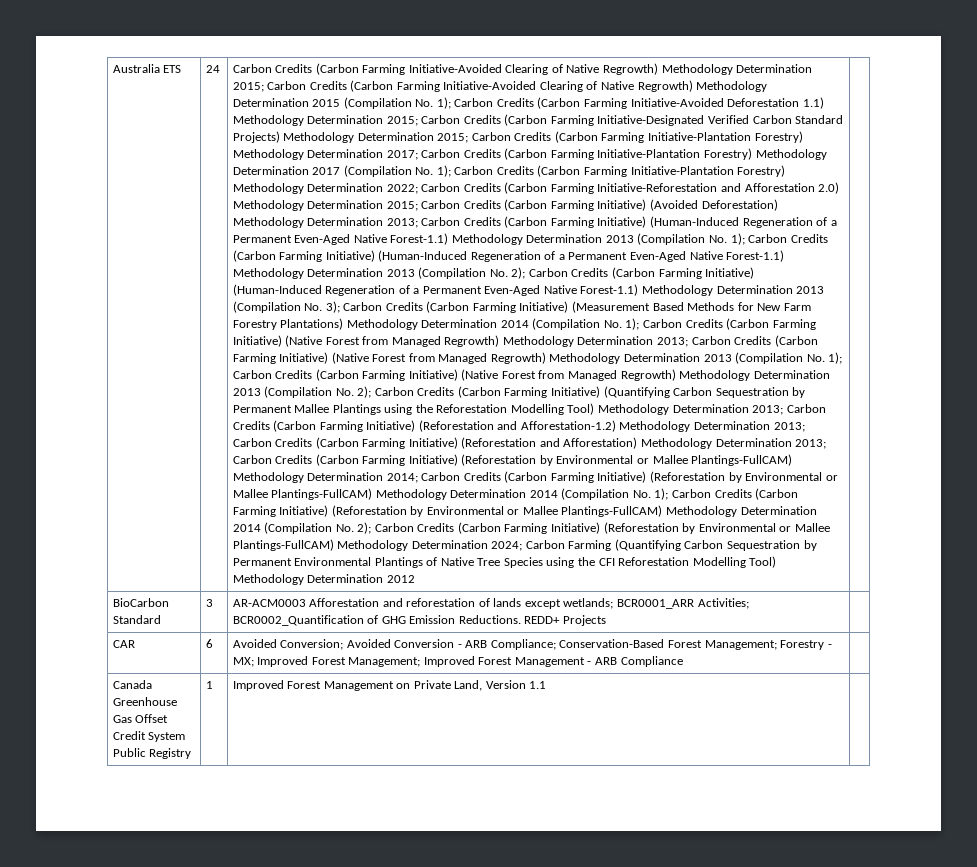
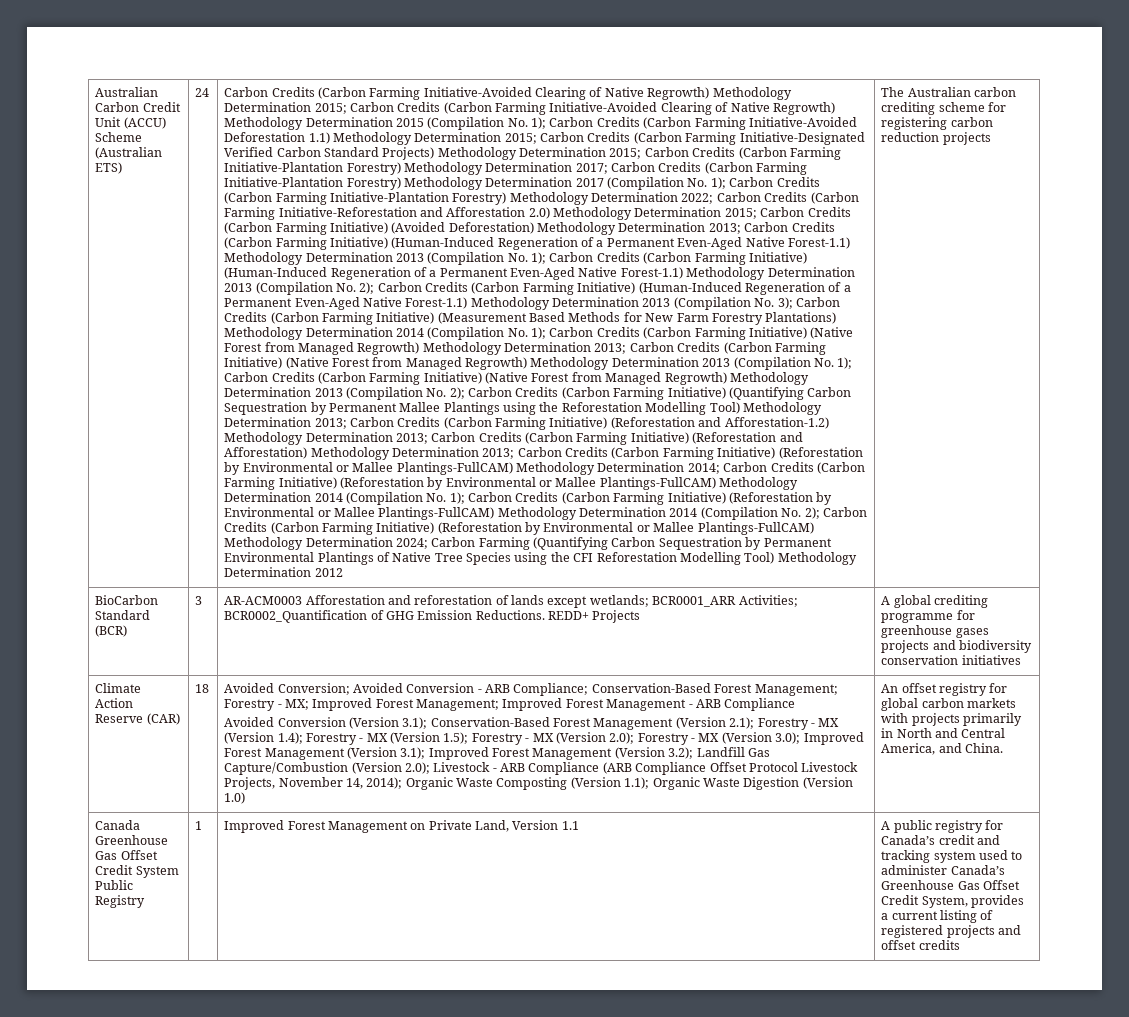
[112,64,182,73] Australia ETS -> [95,87,159,97] [95,102,181,112] [95,117,166,129] [95,132,143,142] [95,147,163,159] [95,162,123,174] Australian Carbon Credit Unit (ACCU) Scheme (Australian ETS)
(415, 579) none -> [881,87,1016,97] [881,102,1006,115] [881,117,993,130] [881,132,991,145] The Australian carbon crediting scheme for registering carbon reduction projects
(161, 619) none -> [95,625,128,637] (BCR)
[112,640,135,648] [205,639,213,648] // CAR | 6 -> [881,595,988,608] [881,610,975,623] [881,625,989,638] [881,640,1032,653] [881,655,1021,665] [95,683,142,693] [95,698,134,708] [95,713,180,725] [195,684,210,693] A global crediting programme for greenhouse gases projects and biodiversity conservation initiatives // Climate Action Reserve (CAR) | 18
(683, 661) | -> [224,717,840,730] [224,732,864,745] [224,747,770,760] [224,762,859,775] [224,777,853,790] [224,792,246,804] [881,683,1008,696] [881,698,1016,711] [881,713,1022,726] [881,728,1006,738] [881,743,1003,755] // Avoided Conversion (Version 3.1); Conservation-Based Forest Management (Version 2.1); Forestry - MX (Version 1.4); Forestry - MX (Version 1.5); Forestry - MX (Version 2.0); Forestry - MX (Version 3.0); Improved Forest Management (Version 3.1); Improved Forest Management (Version 3.2); Landfill Gas Capture/Combustion (Version 2.0); Livestock - ARB Compliance (ARB Compliance Offset Protocol Livestock Projects, November 14, 2014); Organic Waste Composting (Version 1.1); Organic Waste Digestion (Version 1.0) | An offset registry for global carbon markets with projects primarily in North and Central America, and China.
(547, 685) none -> [881,820,1004,833] [881,835,1000,845] [881,850,1023,863] [881,865,1005,875] [881,880,1020,890] [881,895,1024,908] [881,910,994,923] [881,925,1021,938] [881,940,960,950] A public registry for Canada’s credit and tracking system used to administer Canada’s Greenhouse Gas Offset Credit System, provides a current listing of registered projects and offset credits

